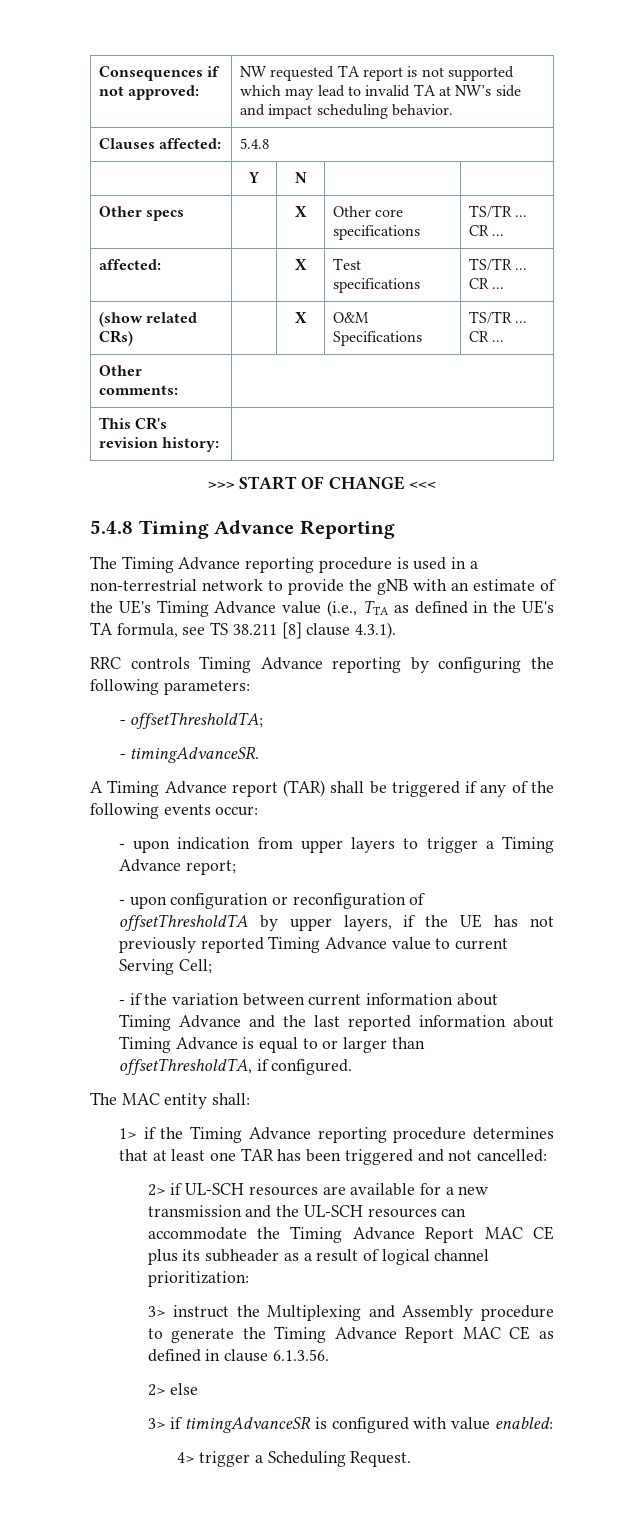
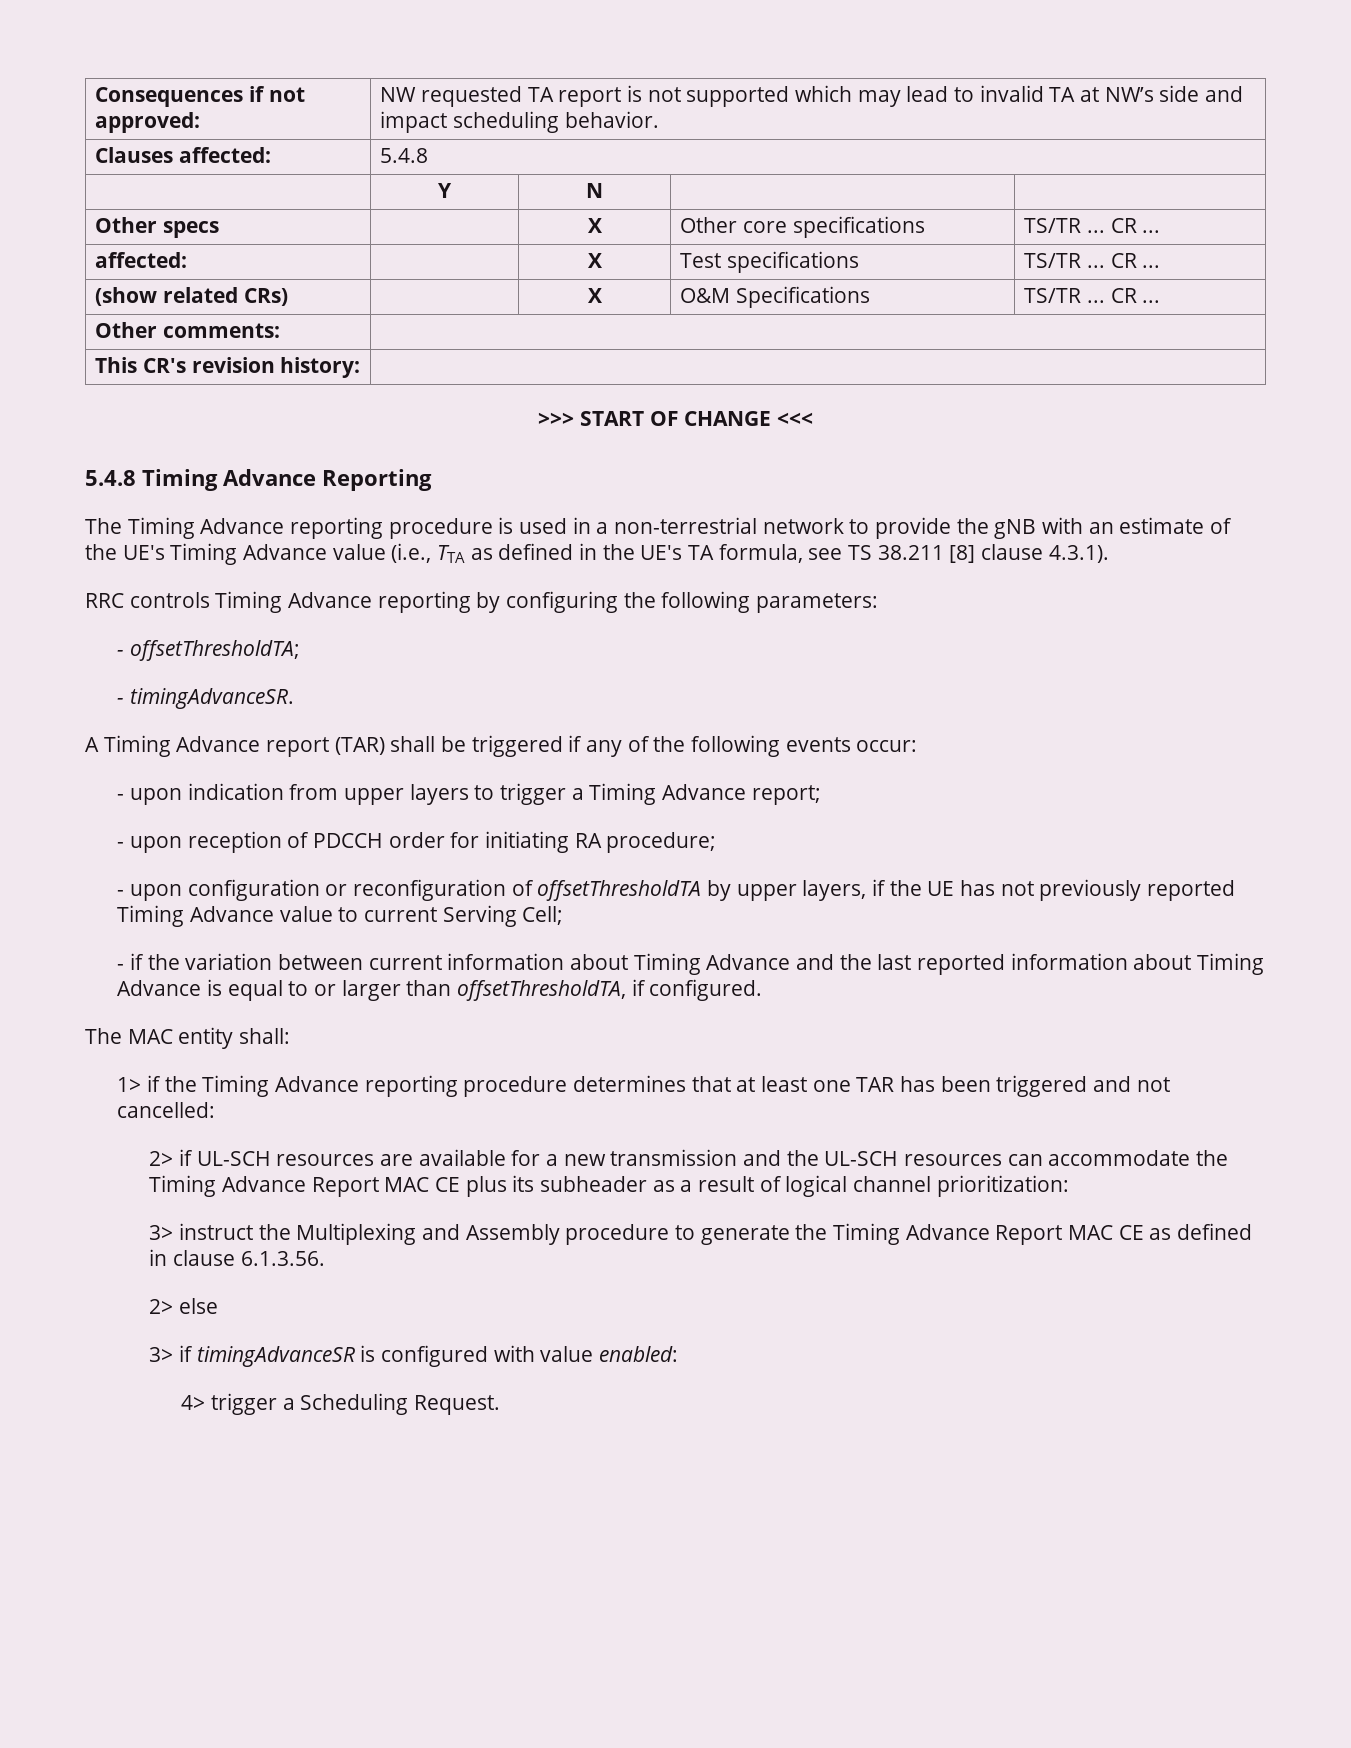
(236, 867) none -> [117,831,717,853] // - upon reception of PDCCH order for initiating RA procedure;

